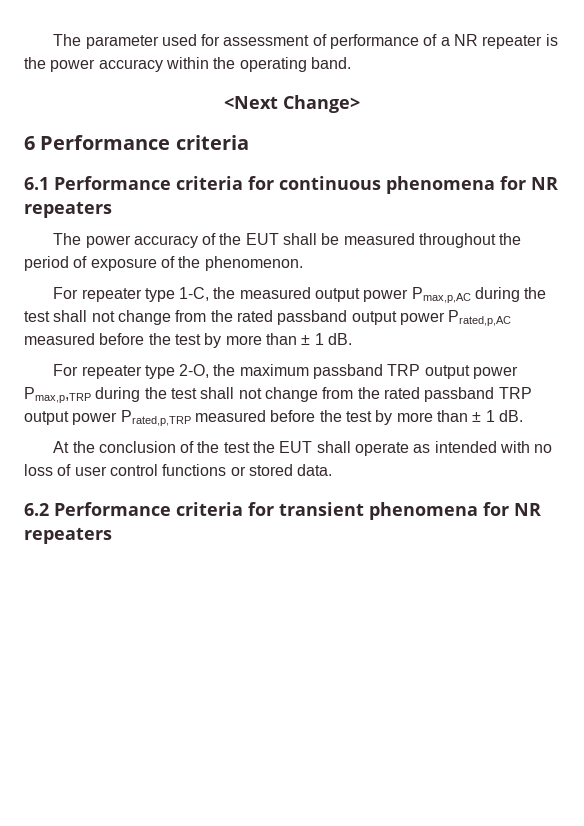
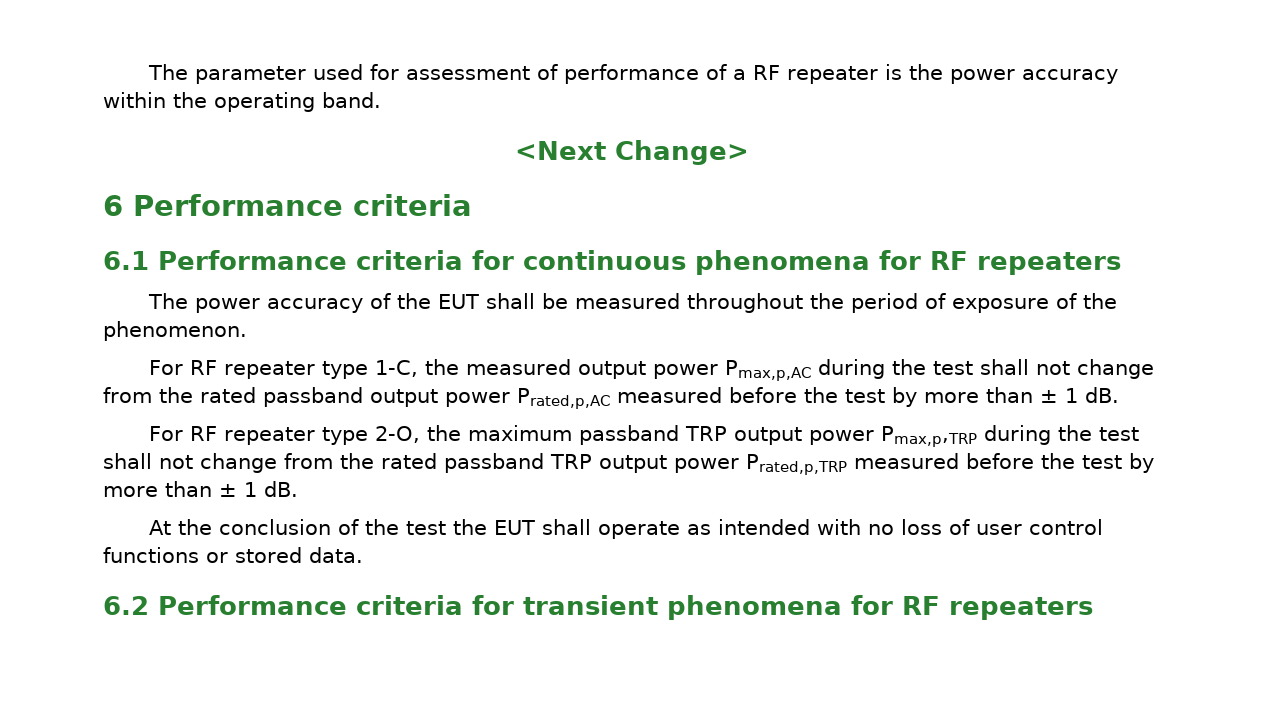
[454,34,479,46] NR -> [752,65,780,80] RF
[531,177,558,190] NR -> [930,251,968,270] RF
(79, 293) none -> [189,360,217,375] RF
(79, 370) none -> [189,426,217,441] RF
[514,503,541,516] NR -> [902,596,940,615] RF

